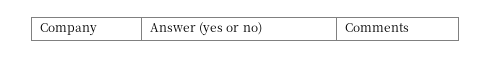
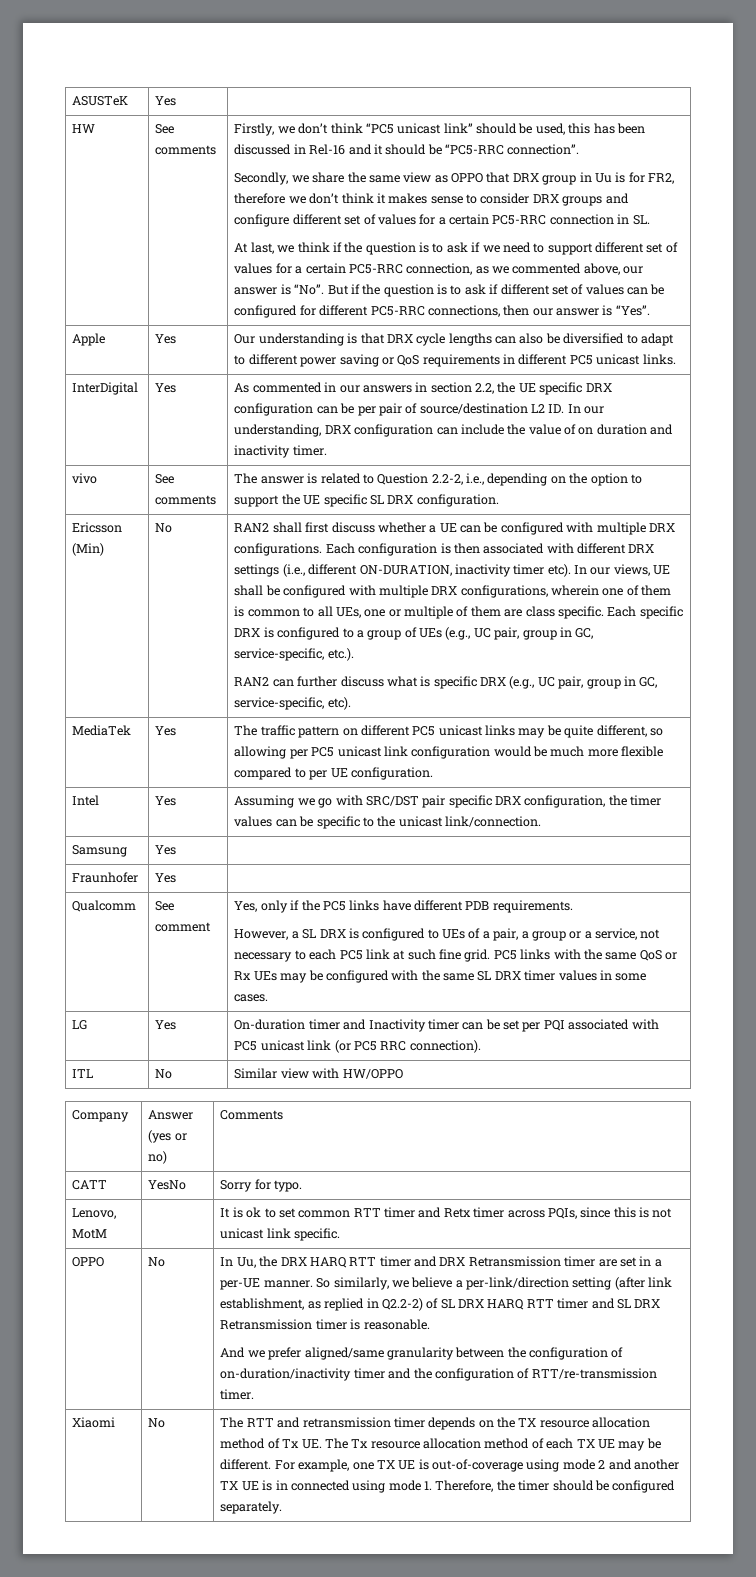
(39, 29) none -> [72,96,129,106] [155,96,177,106] [72,124,96,133] [155,124,175,134] [155,145,217,155] [234,123,645,136] [234,144,580,155] [234,172,675,185] [234,193,629,206] [234,214,650,227] [234,242,678,255] [234,263,644,275] [234,284,665,297] [234,305,650,318] [72,333,106,346] [155,334,177,344] [234,333,674,346] [234,354,676,367] [72,382,139,395] [155,383,177,393] [234,382,612,395] [234,403,605,416] [234,424,674,437] [234,445,327,458] [72,473,98,484] [155,474,175,484] [155,495,217,505] [234,473,642,486] [234,494,499,507] [72,522,123,533] [72,543,105,556] [155,523,173,533] [234,522,675,535] [234,543,655,556] [234,564,671,577] [234,585,672,598] [234,606,683,619] [234,627,594,640] [234,648,354,661] [234,676,658,689] [234,697,351,710] [72,725,132,736] [155,726,177,736] [234,725,663,738] [234,746,664,759] [234,767,433,780] [72,795,100,806] [155,796,177,806] [234,795,662,808] [234,816,542,829] [72,845,128,857] [155,845,177,855] [72,872,139,883] [155,873,177,883] [72,900,137,912] [155,901,175,911] [155,922,212,932] [234,900,573,913] [234,928,661,941] [234,949,678,962] [234,970,647,983] [234,994,269,1002] [72,1020,88,1030] [155,1020,177,1030] [234,1019,659,1032] [234,1040,481,1053] [72,1069,94,1078] [155,1069,173,1079] [234,1068,403,1079] ASUSTeK | Yes | // HW | See comments | Firstly, we don’t think “PC5 unicast link” should be used, this has been discussed in Rel-16 and it should be “PC5-RRC connection”. // Secondly, we share the same view as OPPO that DRX group in Uu is for FR2, therefore we don’t think it makes sense to consider DRX groups and configure different set of values for a certain PC5-RRC connection in SL. // At last, we think if the question is to ask if we need to support different set of values for a certain PC5-RRC connection, as we commented above, our answer is “No”. But if the question is to ask if different set of values can be configured for different PC5-RRC connections, then our answer is “Yes”. // Apple | Yes | Our understanding is that DRX cycle lengths can also be diversified to adapt to different power saving or QoS requirements in different PC5 unicast links. // InterDigital | Yes | As commented in our answers in section 2.2, the UE specific DRX configuration can be per pair of source/destination L2 ID. In our understanding, DRX configuration can include the value of on duration and inactivity timer. // vivo | See comments | The answer is related to Question 2.2-2, i.e., depending on the option to support the UE specific SL DRX configuration. // Ericsson (Min) | No | RAN2 shall first discuss whether a UE can be configured with multiple DRX configurations. Each configuration is then associated with different DRX settings (i.e., different ON-DURATION, inactivity timer etc). In our views, UE shall be configured with multiple DRX configurations, wherein one of them is common to all UEs, one or multiple of them are class specific. Each specific DRX is configured to a group of UEs (e.g., UC pair, group in GC, service-specific, etc.). // RAN2 can further discuss what is specific DRX (e.g., UC pair, group in GC, service-specific, etc). // MediaTek | Yes | The traffic pattern on different PC5 unicast links may be quite different, so allowing per PC5 unicast link configuration would be much more flexible compared to per UE configuration. // Intel | Yes | Assuming we go with SRC/DST pair specific DRX configuration, the timer values can be specific to the unicast link/connection. // Samsung | Yes | // Fraunhofer | Yes | // Qualcomm | See comment | Yes, only if the PC5 links have different PDB requirements. // However, a SL DRX is configured to UEs of a pair, a group or a service, not necessary to each PC5 link at such fine grid. PC5 links with the same QoS or Rx UEs may be configured with the same SL DRX timer values in some cases. // LG | Yes | On-duration timer and Inactivity timer can be set per PQI associated with PC5 unicast link (or PC5 RRC connection). // ITL | No | Similar view with HW/OPPO //
(409, 27) none -> [72,1180,108,1190] [148,1180,187,1190] [220,1179,303,1192] [72,1208,117,1219] [72,1229,108,1239] [220,1207,673,1219] [220,1228,341,1241] [72,1257,105,1267] [148,1257,166,1267] [220,1256,662,1268] [220,1277,673,1290] [220,1298,661,1311] [220,1319,430,1330] [220,1347,624,1360] [220,1368,657,1381] [220,1389,255,1400] [72,1417,116,1428] [148,1418,166,1428] [220,1417,651,1430] [220,1438,661,1451] [220,1459,679,1472] [220,1480,676,1493] [220,1501,283,1514] // CATT | YesNo | Sorry for typo. // Lenovo, MotM | | It is ok to set common RTT timer and Retx timer across PQIs, since this is not unicast link specific. // OPPO | No | In Uu, the DRX HARQ RTT timer and DRX Retransmission timer are set in a per-UE manner. So similarly, we believe a per-link/direction setting (after link establishment, as replied in Q2.2-2) of SL DRX HARQ RTT timer and SL DRX Retransmission timer is reasonable. // And we prefer aligned/same granularity between the configuration of on-duration/inactivity timer and the configuration of RTT/re-transmission timer. // Xiaomi | No | The RTT and retransmission timer depends on the TX resource allocation method of Tx UE. The Tx resource allocation method of each TX UE may be different. For example, one TX UE is out-of-coverage using mode 2 and another TX UE is in connected using mode 1. Therefore, the timer should be configured separately.

